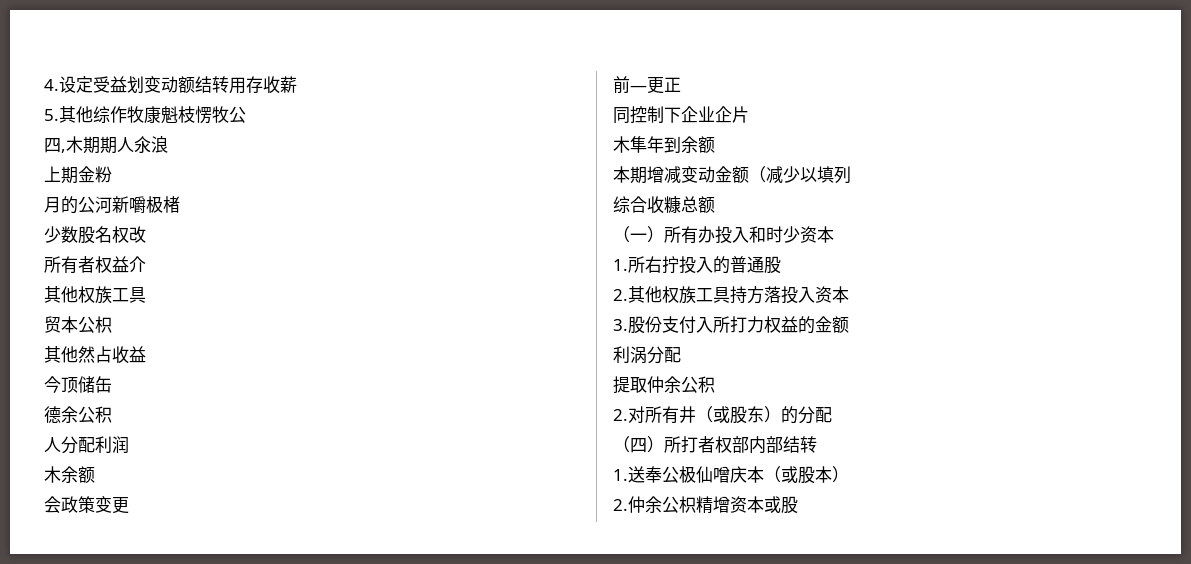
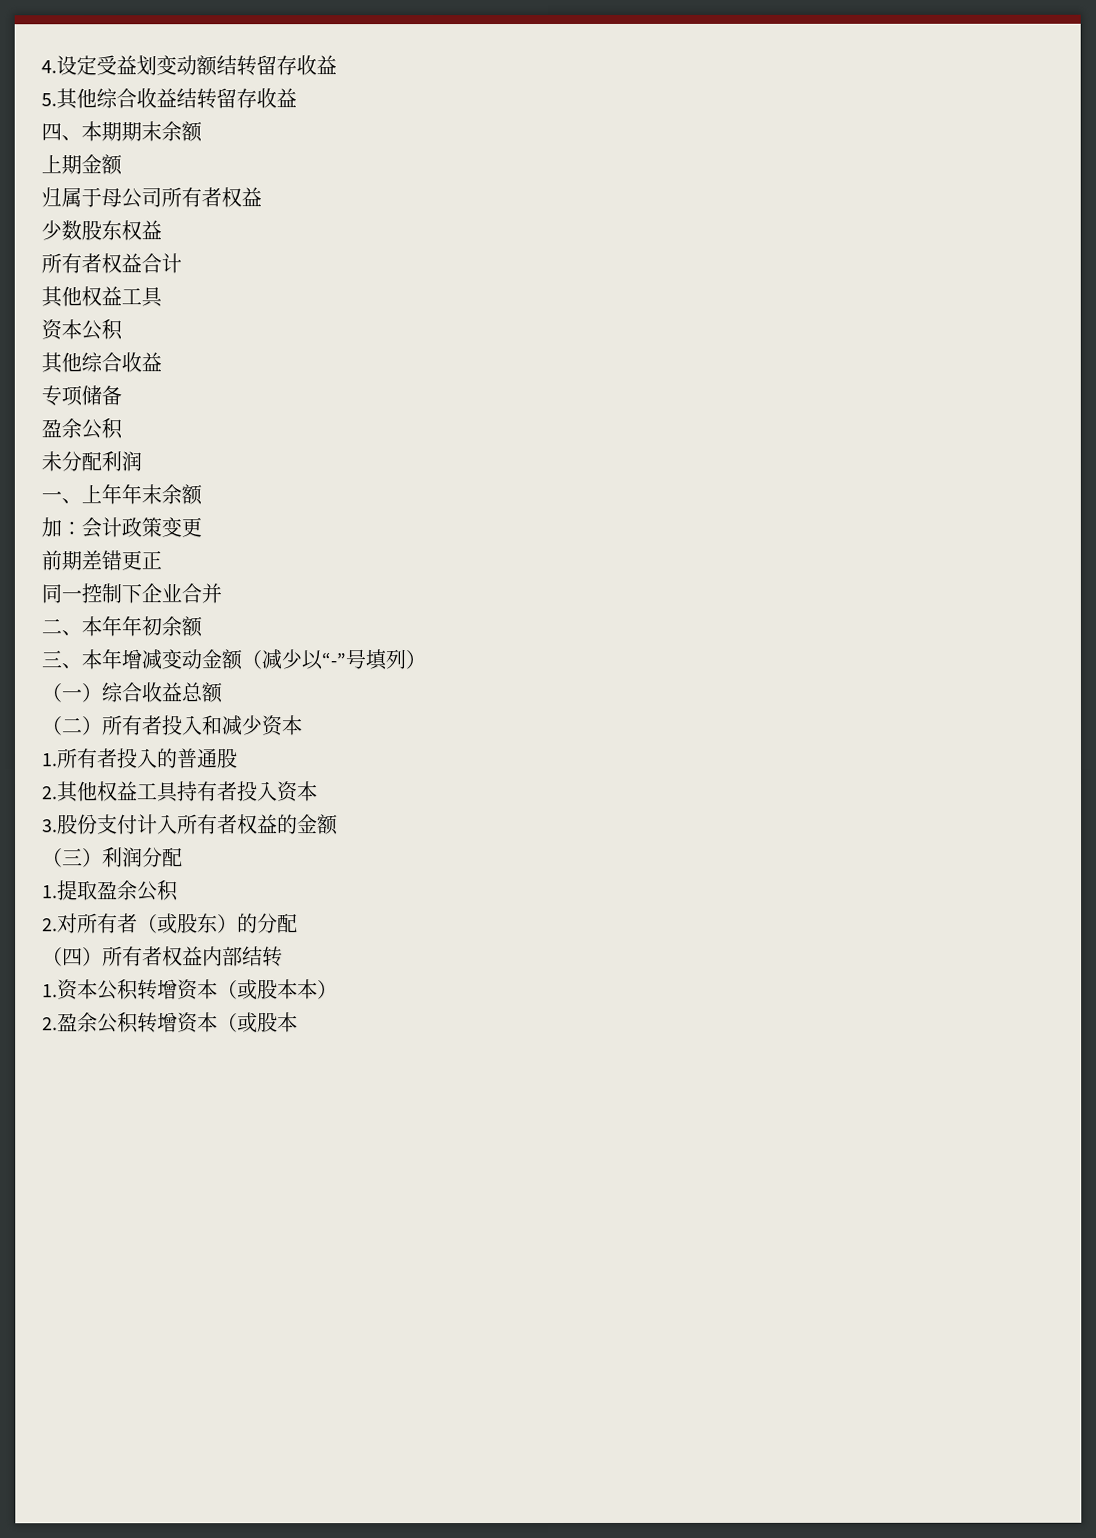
[229,76,297,94] 用存收薪 -> [256,55,337,76] 留存收益
[110,106,246,124] [44,136,168,154] [44,166,112,184] [44,196,180,214] 作牧康魁枝愣牧公 // 四,木期期人氽浪 // 上期金粉 // 月的公河新嚼极楮 -> [116,88,297,110] [41,121,203,143] [41,154,123,176] [41,187,262,209] 合收益结转留存收益 // 四、本期期末余额 // 上期金额 // 归属于母公司所有者权益
[95,226,146,243] [44,256,146,274] [44,286,112,304] 名权改 // 所有者权益介 // 其他权族 -> [101,220,162,241] [41,253,182,274] [41,286,122,308] 东权益 // 所有者权益合计 // 其他权益
[44,316,112,333] [44,346,146,364] [44,376,112,393] [44,406,112,424] [44,437,61,452] 贸本公枳 // 其他然占收益 // 今顶储缶 // 德余公积 // 人 -> [41,319,123,341] [41,352,162,374] [41,385,122,407] [41,418,123,440] [41,451,62,472] 资本公积 // 其他综合收益 // 专项储备 // 盈余公积 // 未
[44,466,95,484] [44,496,61,513] 木余额 // 会 -> [41,484,203,506] [41,517,122,539] 一、上年年末余额 // 加：会计
[630,85,647,91] ― -> [61,550,122,571] 期差错
(630, 115) none -> [61,590,82,602] 一
[715,106,749,123] [613,136,715,154] [613,166,647,184] 企片 // 木隼年到余额 // 本期 -> [181,583,222,604] [41,616,203,638] [41,649,122,670] 合并 // 二、本年年初余额 // 三、本年
(817, 174) none -> [321,649,366,670] “-”号
[613,196,715,214] [613,226,783,244] // 综合收糠总额 // （一）所有办投入和时 -> [405,650,426,670] [41,682,223,704] [41,715,242,736] ） // （一）综合收益总额 // （二）所有者投入和减
[645,256,679,273] 右拧 -> [76,748,117,769] 有者
[679,286,781,304] 族工具持方落 -> [117,781,238,803] 益工具持有者
[696,316,764,333] 入所打力 -> [137,814,238,835] 计入所有者
[613,346,681,364] [613,376,664,394] 利涡分配 // 提取仲 -> [42,847,183,868] [42,880,118,901] （三）利润分配 // 1.提取盈
[679,406,696,423] 井 -> [117,913,138,934] 者
[681,436,749,453] 打者权部 -> [122,946,203,967] 有者权益
[628,466,832,484] 送奉公极仙噌庆本（或股本 -> [57,979,318,1001] 资本公积转增资本（或股本本
[628,496,798,514] 仲余公枳精增资本或股 -> [57,1012,298,1034] 盈余公积转增资本（或股本

